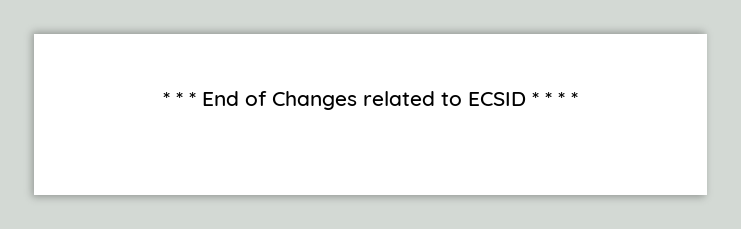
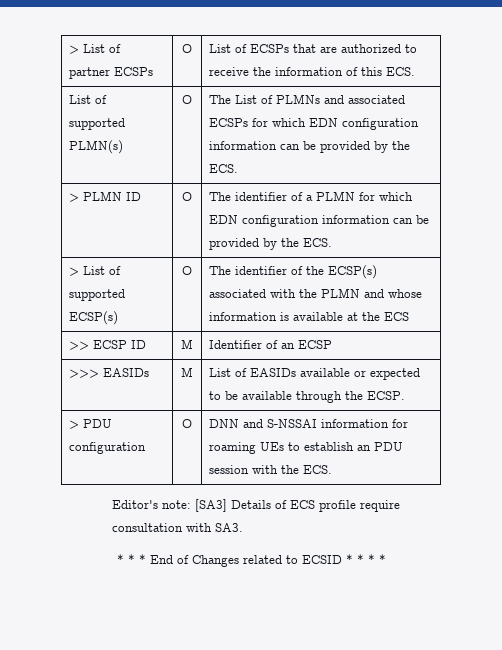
(162, 99) none -> [69,44,122,54] [69,67,154,79] [182,44,192,53] [209,44,418,53] [209,67,416,76] [69,95,108,104] [69,118,126,130] [69,140,124,154] [182,95,192,104] [209,94,406,104] [209,118,420,130] [209,141,411,153] [209,164,239,173] [69,191,142,202] [182,192,192,201] [209,191,414,201] [209,215,430,227] [209,238,333,250] [69,266,122,276] [69,289,126,301] [69,311,119,325] [182,266,192,275] [209,265,378,279] [209,288,423,298] [209,312,410,321] [69,340,147,350] [181,339,193,349] [209,340,333,349] [69,368,150,378] [181,367,193,377] [209,368,421,380] [209,391,406,403] [69,419,113,429] [69,442,147,454] [182,419,192,428] [209,419,409,428] [209,442,404,454] [209,465,333,474] [112,499,401,512] [112,523,244,532] > List of partner ECSPs | O | List of ECSPs that are authorized to receive the information of this ECS. // List of supported PLMN(s) | O | The List of PLMNs and associated ECSPs for which EDN configuration information can be provided by the ECS. // > PLMN ID | O | The identifier of a PLMN for which EDN configuration information can be provided by the ECS. // > List of supported ECSP(s) | O | The identifier of the ECSP(s) associated with the PLMN and whose information is available at the ECS // >> ECSP ID | M | Identifier of an ECSP // >>> EASIDs | M | List of EASIDs available or expected to be available through the ECSP. // > PDU configuration | O | DNN and S-NSSAI information for roaming UEs to establish an PDU session with the ECS. // Editor's note: [SA3] Details of ECS profile require consultation with SA3. //

